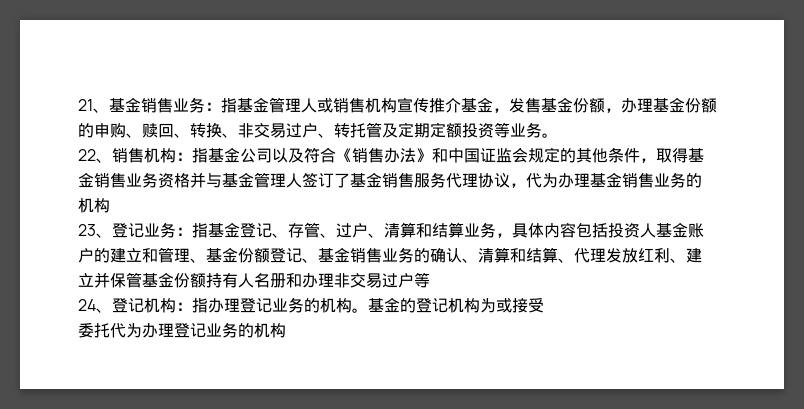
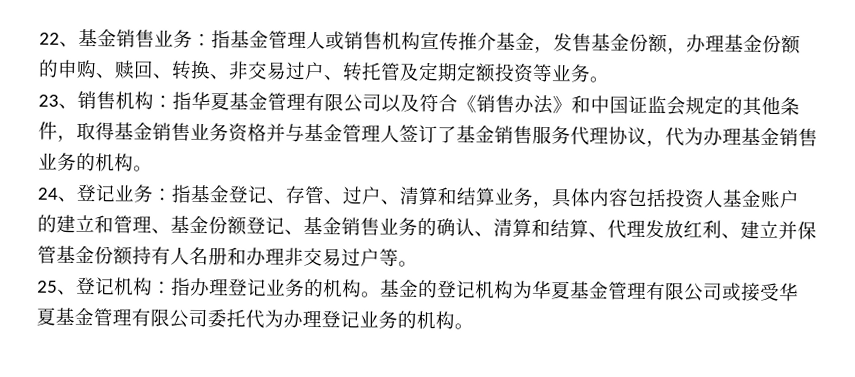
[78,99,93,111] 21 -> [39,32,60,45] 22
[78,149,96,161] 22 -> [38,94,59,107] 23
[208,148,240,163] 基金 -> [191,91,344,112] 华夏基金管理有限
[78,224,96,236] // 23 -> [133,165,153,172] [37,187,58,200] 。 // 24
[78,299,96,311] // 24 -> [398,260,418,267] [37,280,58,293] 。 // 25
[496,298,544,313] 或接受 // -> [532,280,799,302] [36,307,208,328] 华夏基金管理有限公司或接受华夏基金管理有限公司
(286, 330) none -> [454,323,474,330] 。

